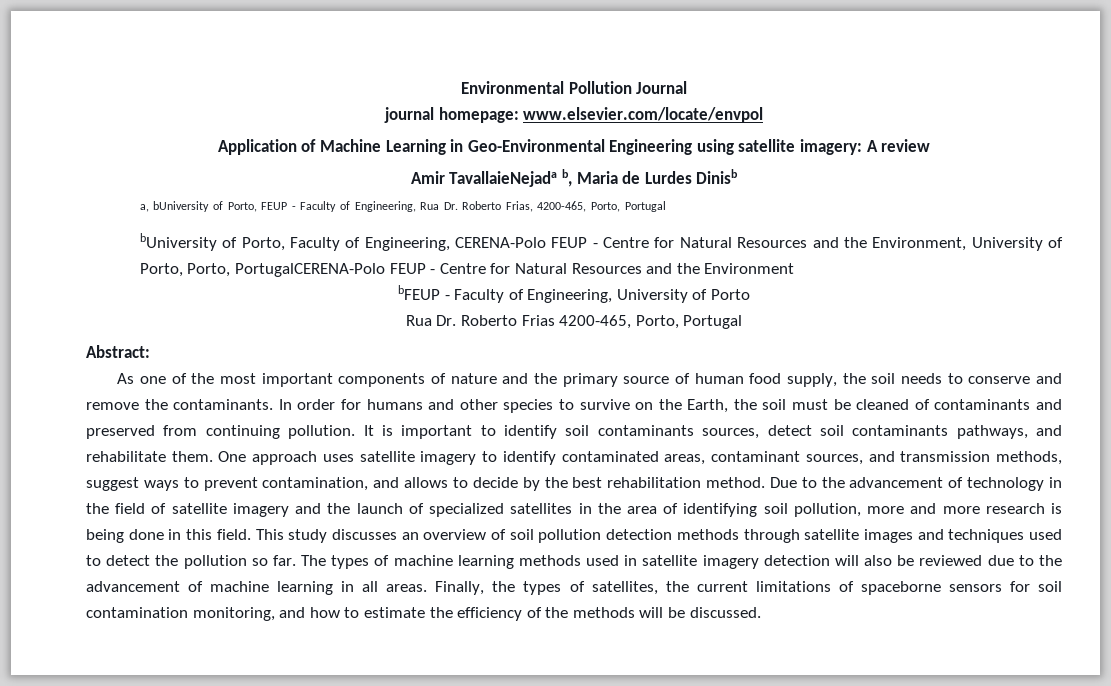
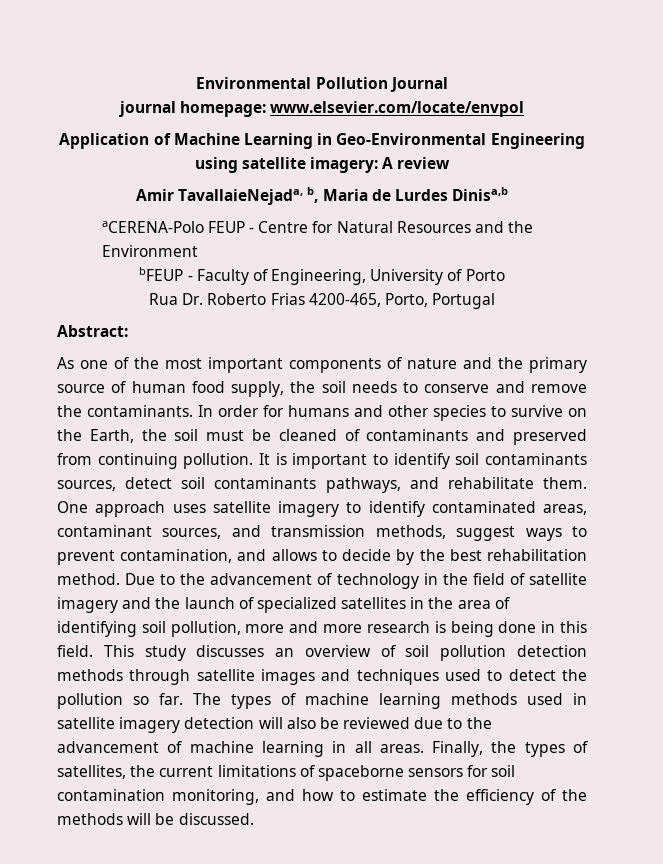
[449,171,558,187] TavallaieNejada -> [178,189,304,205] TavallaieNejada,
[696,169,739,184] [139,201,666,212] [139,233,1064,251] [139,263,385,277] Dinisb // a, bUniversity of Porto, FEUP - Faculty of Engineering, Rua Dr. Roberto Frias, 4200-465, Porto, Portugal // bUniversity of Porto, Faculty of Engineering, CERENA-Polo FEUP - Centre for Natural Resources and the Environment, University of Porto, Porto, PortugalCERENA-Polo -> [452,187,509,201] [101,221,204,233] Dinisa,b // aCERENA-Polo

